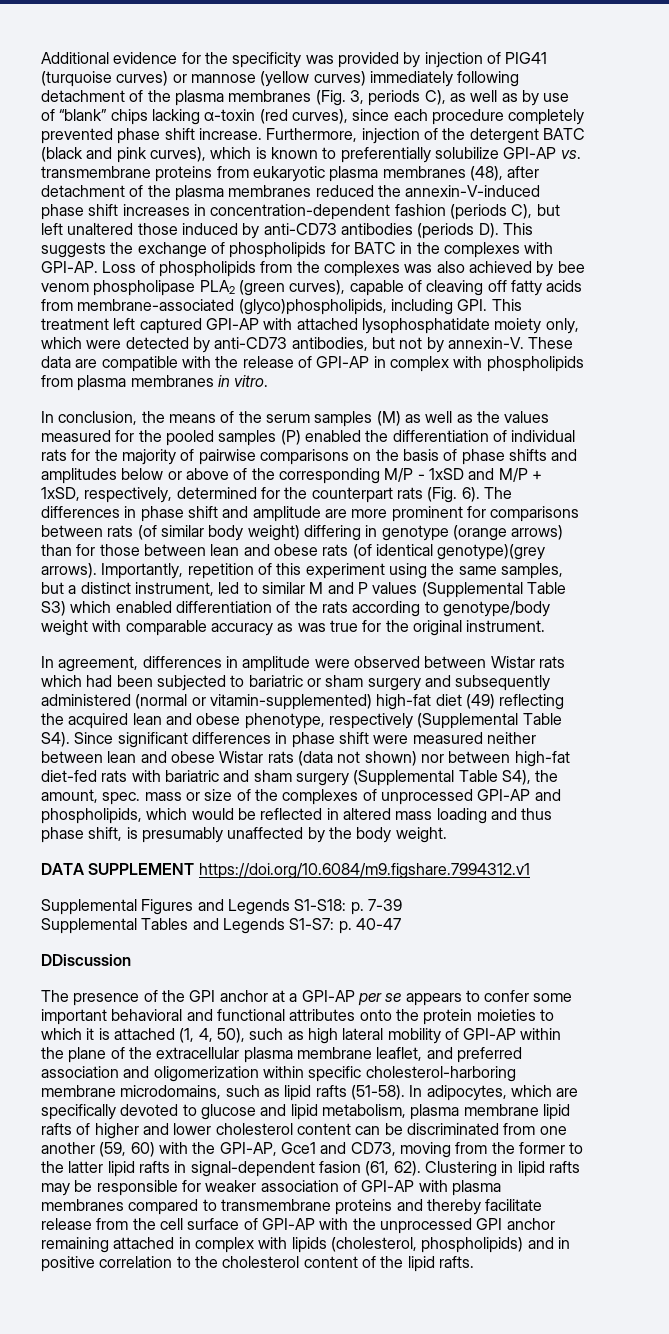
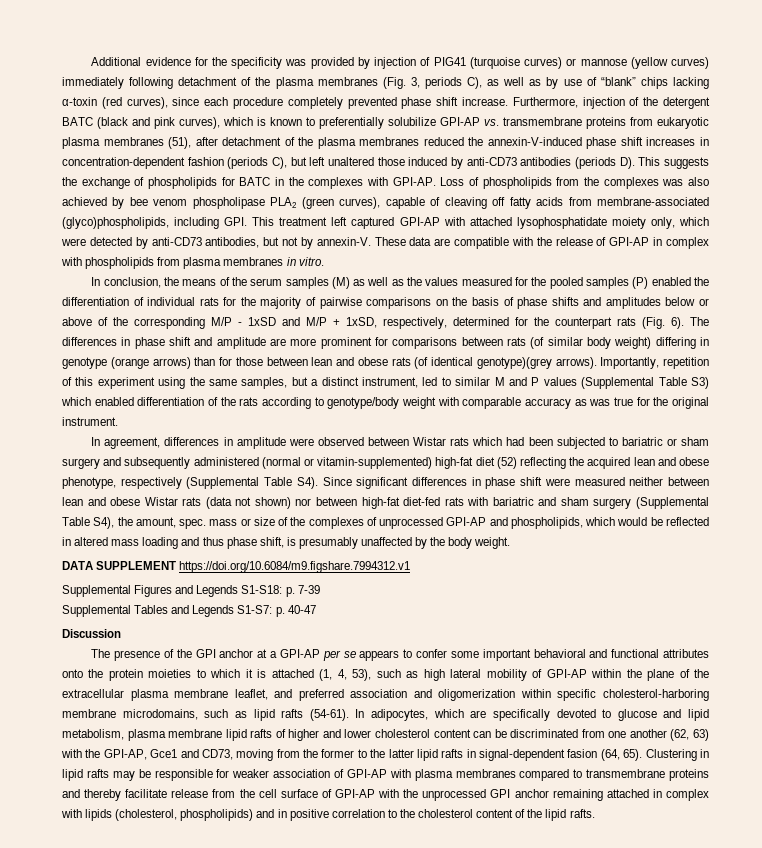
[469,166,503,181] (48), -> [168,137,192,149] (51),
[465,694,495,709] (49) -> [496,457,517,469] (52)
[41,954,131,966] DDiscussion -> [62,629,121,638] Discussion
[216,1028,245,1043] 50), -> [352,669,372,681] 53),
[350,1085,405,1100] (51-58). -> [309,709,349,721] (54-61).
[99,1142,155,1157] (59, 60) -> [670,729,709,741] (62, 63)
[365,1161,421,1176] (61, 62). -> [600,749,643,761] (64, 65).

